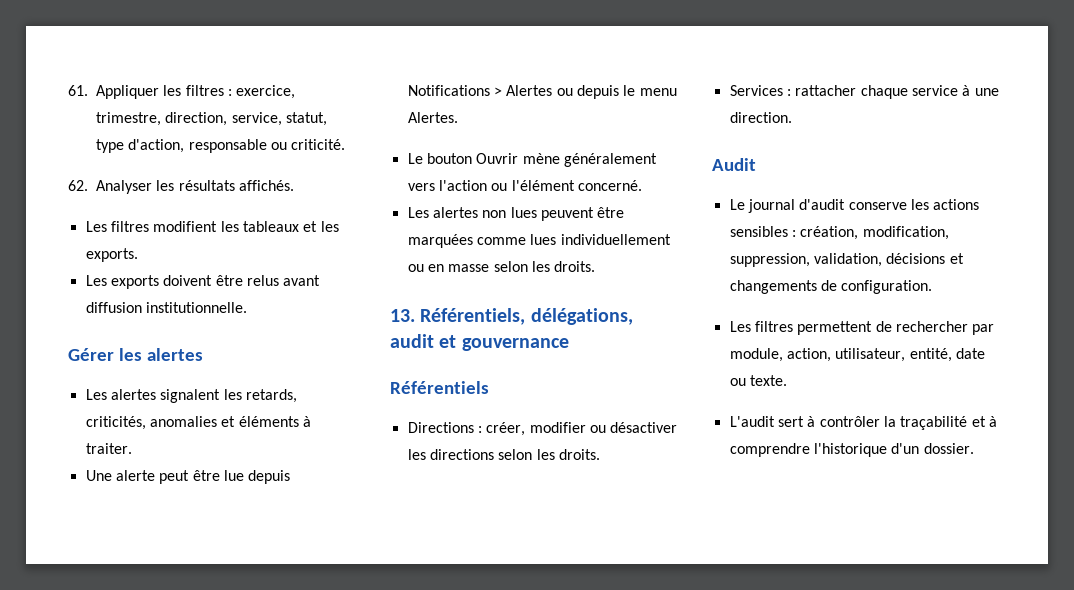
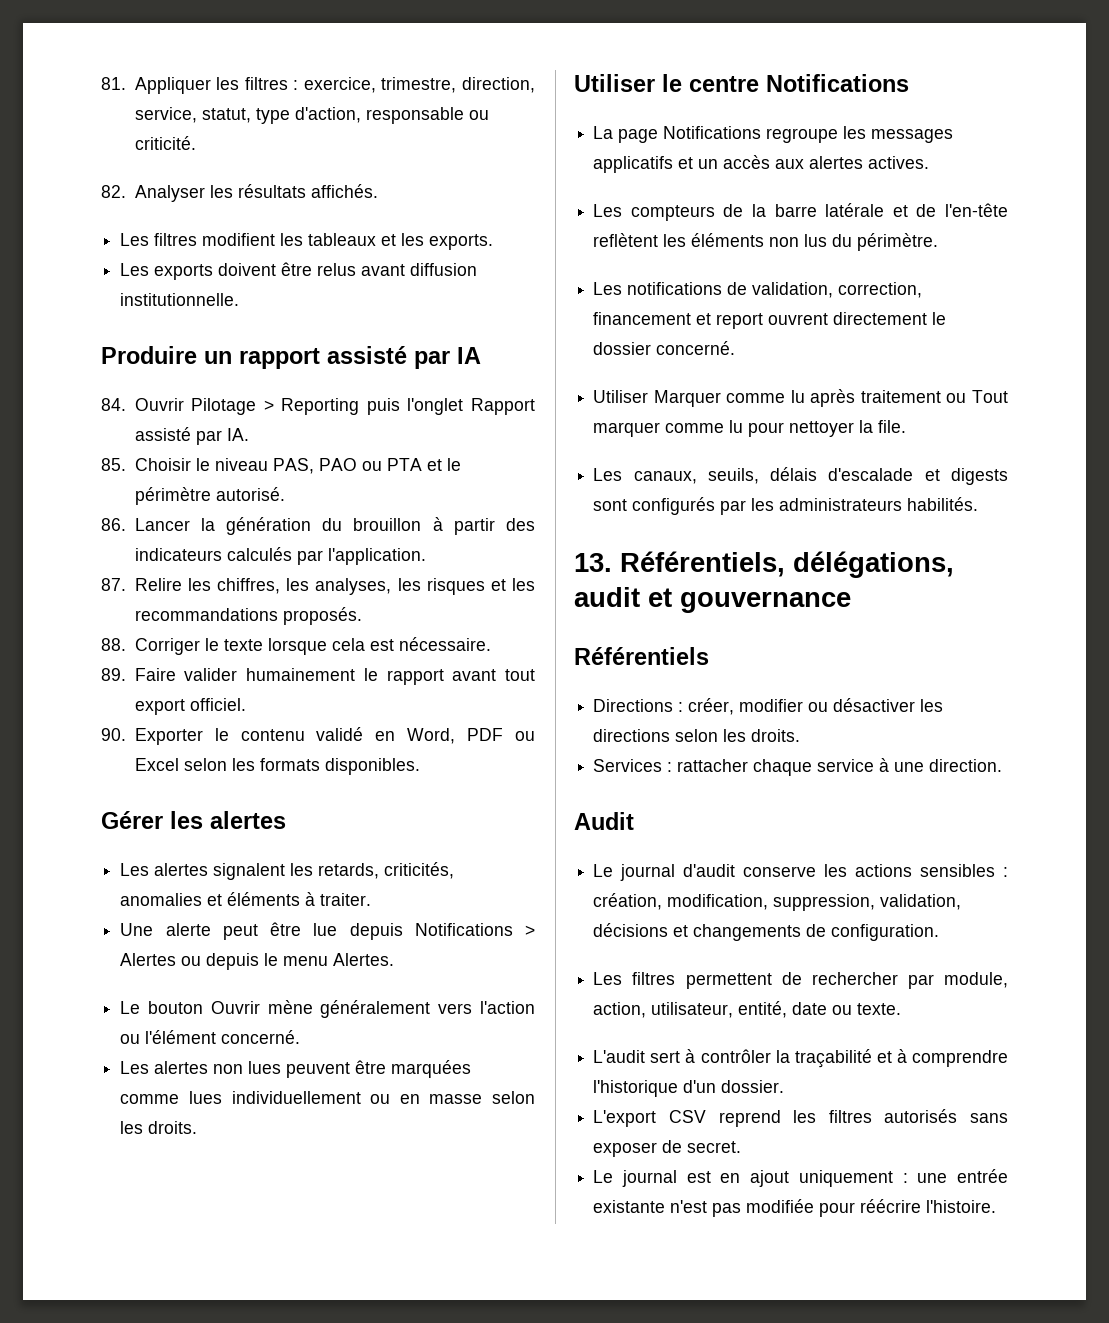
[68,85,88,96] 61. -> [101,77,126,90] 81.
[68,180,88,191] 62. -> [101,185,126,198] 82.
(247, 307) none -> [101,346,481,369] [101,398,535,415] [134,427,249,445] [101,458,461,474] [134,487,285,505] [101,517,535,535] [134,547,426,565] [101,578,535,595] [134,607,362,625] [101,637,491,655] [101,668,535,685] [134,698,246,715] [101,727,536,745] [134,758,420,775] // Produire un rapport assisté par IA // 84. Ouvrir Pilotage > Reporting puis l'onglet Rapport assisté par IA. // 85. Choisir le niveau PAS, PAO ou PTA et le périmètre autorisé. // 86. Lancer la génération du brouillon à partir des indicateurs calculés par l'application. // 87. Relire les chiffres, les analyses, les risques et les recommandations proposés. // 88. Corriger le texte lorsque cela est nécessaire. // 89. Faire valider humainement le rapport avant tout export officiel. // 90. Exporter le contenu validé en Word, PDF ou Excel selon les formats disponibles.
(596, 266) none -> [574,74,909,92] [593,126,954,143] [593,155,930,173] [593,203,1008,221] [593,233,939,251] [593,282,923,298] [593,312,947,329] [593,341,736,355] [593,389,1008,407] [593,420,907,437] [593,467,1008,485] [593,497,979,515] // Utiliser le centre Notifications // La page Notifications regroupe les messages applicatifs et un accès aux alertes actives. // Les compteurs de la barre latérale et de l'en-tête reflètent les éléments non lus du périmètre. // Les notifications de validation, correction, financement et report ouvrent directement le dossier concerné. // Utiliser Marquer comme lu après traitement ou Tout marquer comme lu pour nettoyer la file. // Les canaux, seuils, délais d'escalade et digests sont configurés par les administrateurs habilités.
(974, 448) none -> [593,1109,1008,1127] [593,1140,742,1157] [593,1169,1008,1187] [593,1199,997,1217] // L'export CSV reprend les filtres autorisés sans exposer de secret. // Le journal est en ajout uniquement : une entrée existante n'est pas modifiée pour réécrire l'histoire.

